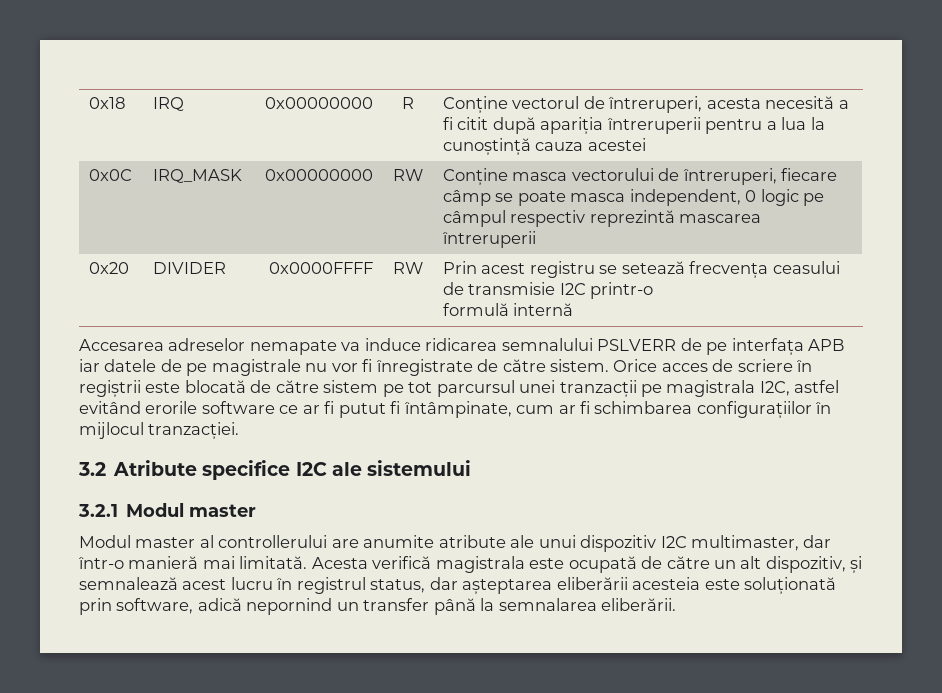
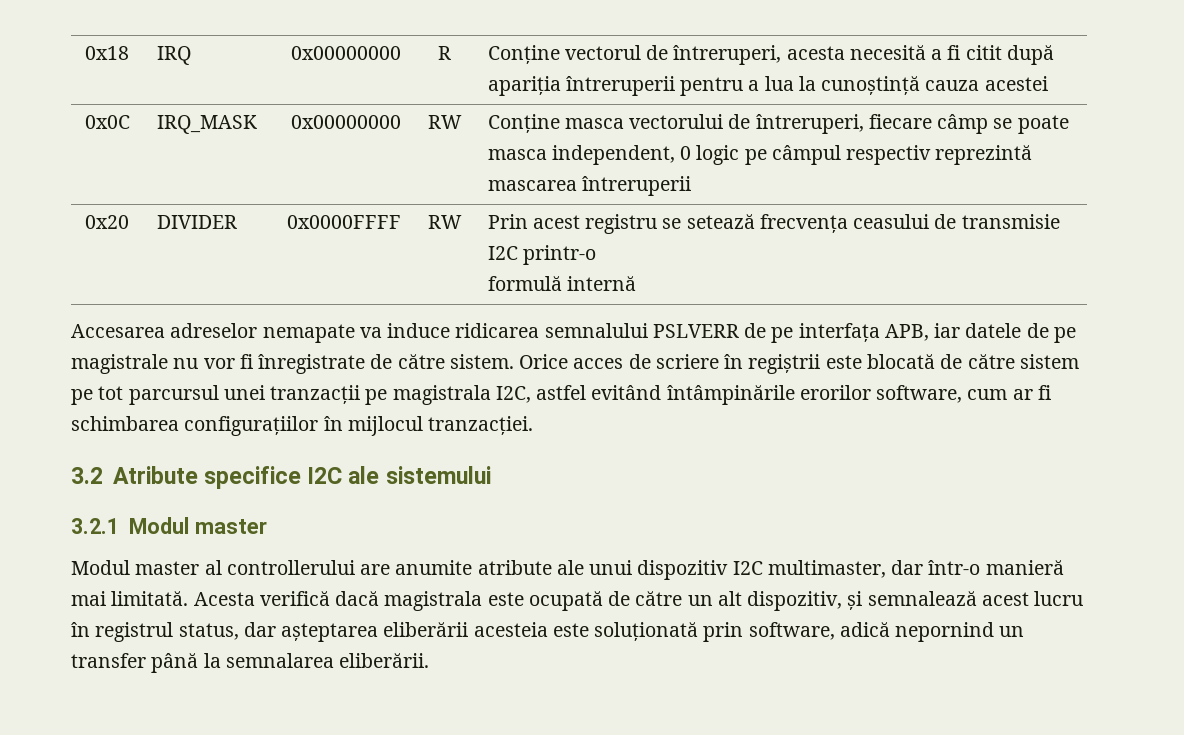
[808,339,845,351] APB -> [884,324,929,341] APB,
[145,401,512,418] erorile software ce ar fi putut fi întâmpinate, -> [666,385,963,405] întâmpinările erorilor software,
(432, 562) none -> [335,591,380,606] dacă

